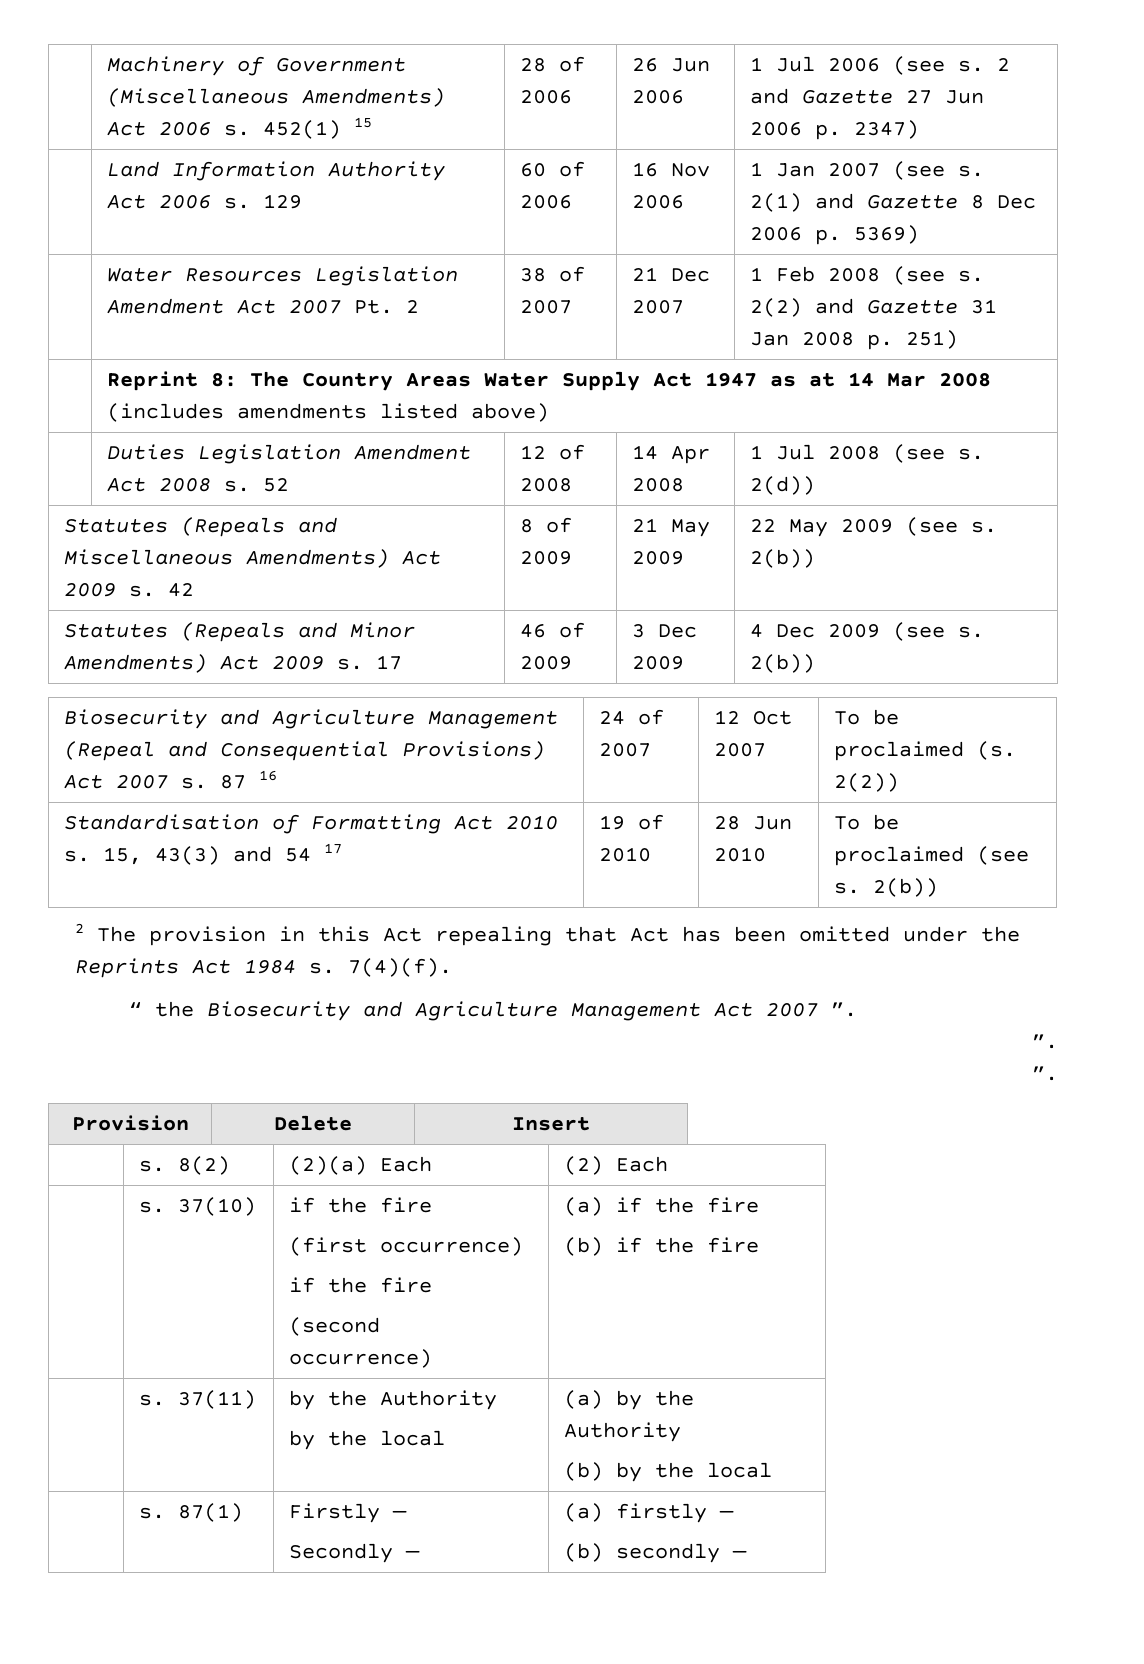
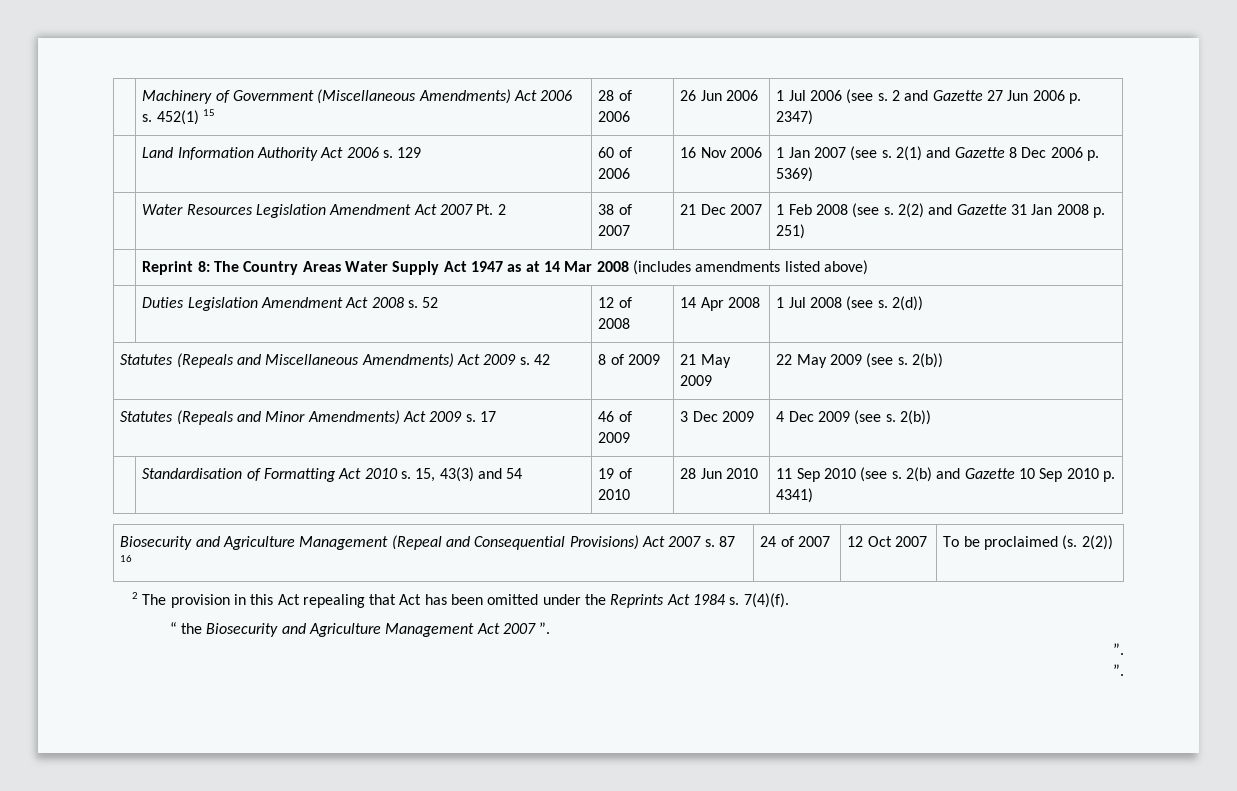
(816, 663) none -> [142,467,523,482] [598,468,632,479] [598,489,631,500] [680,468,759,479] [776,467,1115,482] [776,488,814,503] // | Standardisation of Formatting Act 2010 s. 15, 43(3) and 54 | 19 of 2010 | 28 Jun 2010 | 11 Sep 2010 (see s. 2(b) and Gazette 10 Sep 2010 p. 4341)
[64,814,559,834] [64,843,343,865] [599,814,665,830] [599,847,652,862] [714,816,793,830] [714,847,767,862] [834,814,900,830] [834,846,1030,866] [834,878,939,897] // Standardisation of Formatting Act 2010 s. 15, 43(3) and 54 17 | 19 of 2010 | 28 Jun 2010 | To be proclaimed (see s. 2(b)) -> (1113, 542) none
[71,1115,189,1131] [274,1115,352,1131] [512,1117,590,1131] [139,1156,231,1175] [289,1156,433,1175] [564,1156,669,1175] [139,1197,257,1216] [289,1197,433,1213] [289,1237,524,1256] [289,1277,433,1293] [289,1317,381,1336] [289,1349,433,1368] [564,1197,760,1216] [564,1237,760,1256] [139,1390,257,1409] [289,1390,498,1410] [289,1430,446,1450] [564,1390,695,1410] [564,1422,682,1442] [564,1462,773,1482] [139,1503,244,1522] [289,1503,408,1523] [289,1543,421,1563] [564,1503,735,1523] [564,1543,748,1563] // Provision | Delete | Insert // | s. 8(2) | (2)(a) Each | (2) Each // | s. 37(10) | if the fire // (first occurrence) // if the fire // (second occurrence) | (a) if the fire // (b) if the fire // | s. 37(11) | by the Authority // by the local | (a) by the Authority // (b) by the local // | s. 87(1) | Firstly — // Secondly — | (a) firstly — // (b) secondly — -> (1124, 670) none

